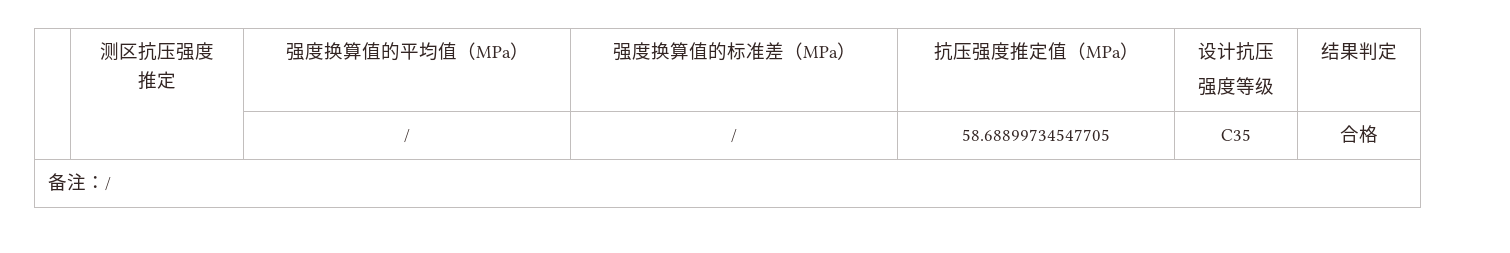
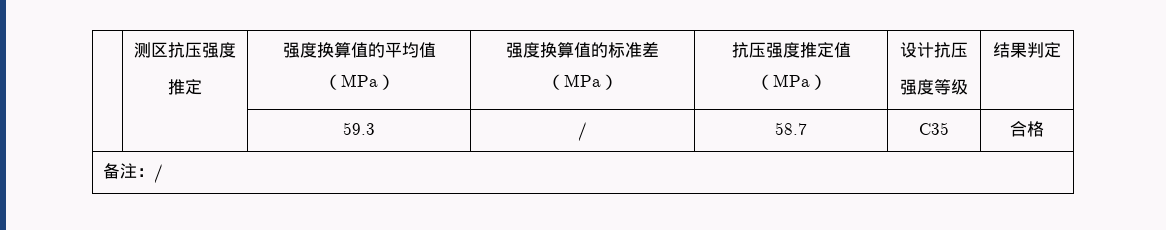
[404,129,410,143] [731,129,737,143] [962,129,1110,141] / | / | 58.68899734547705 -> [343,122,375,135] [578,122,587,141] [775,122,808,135] 59.3 | / | 58.7

